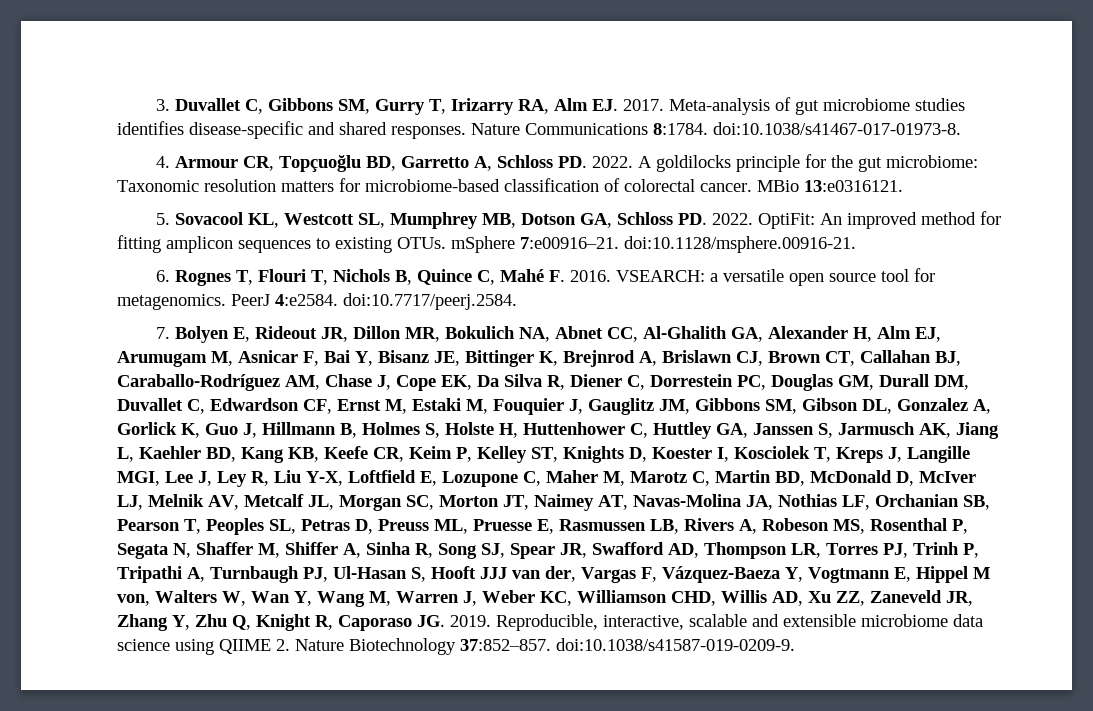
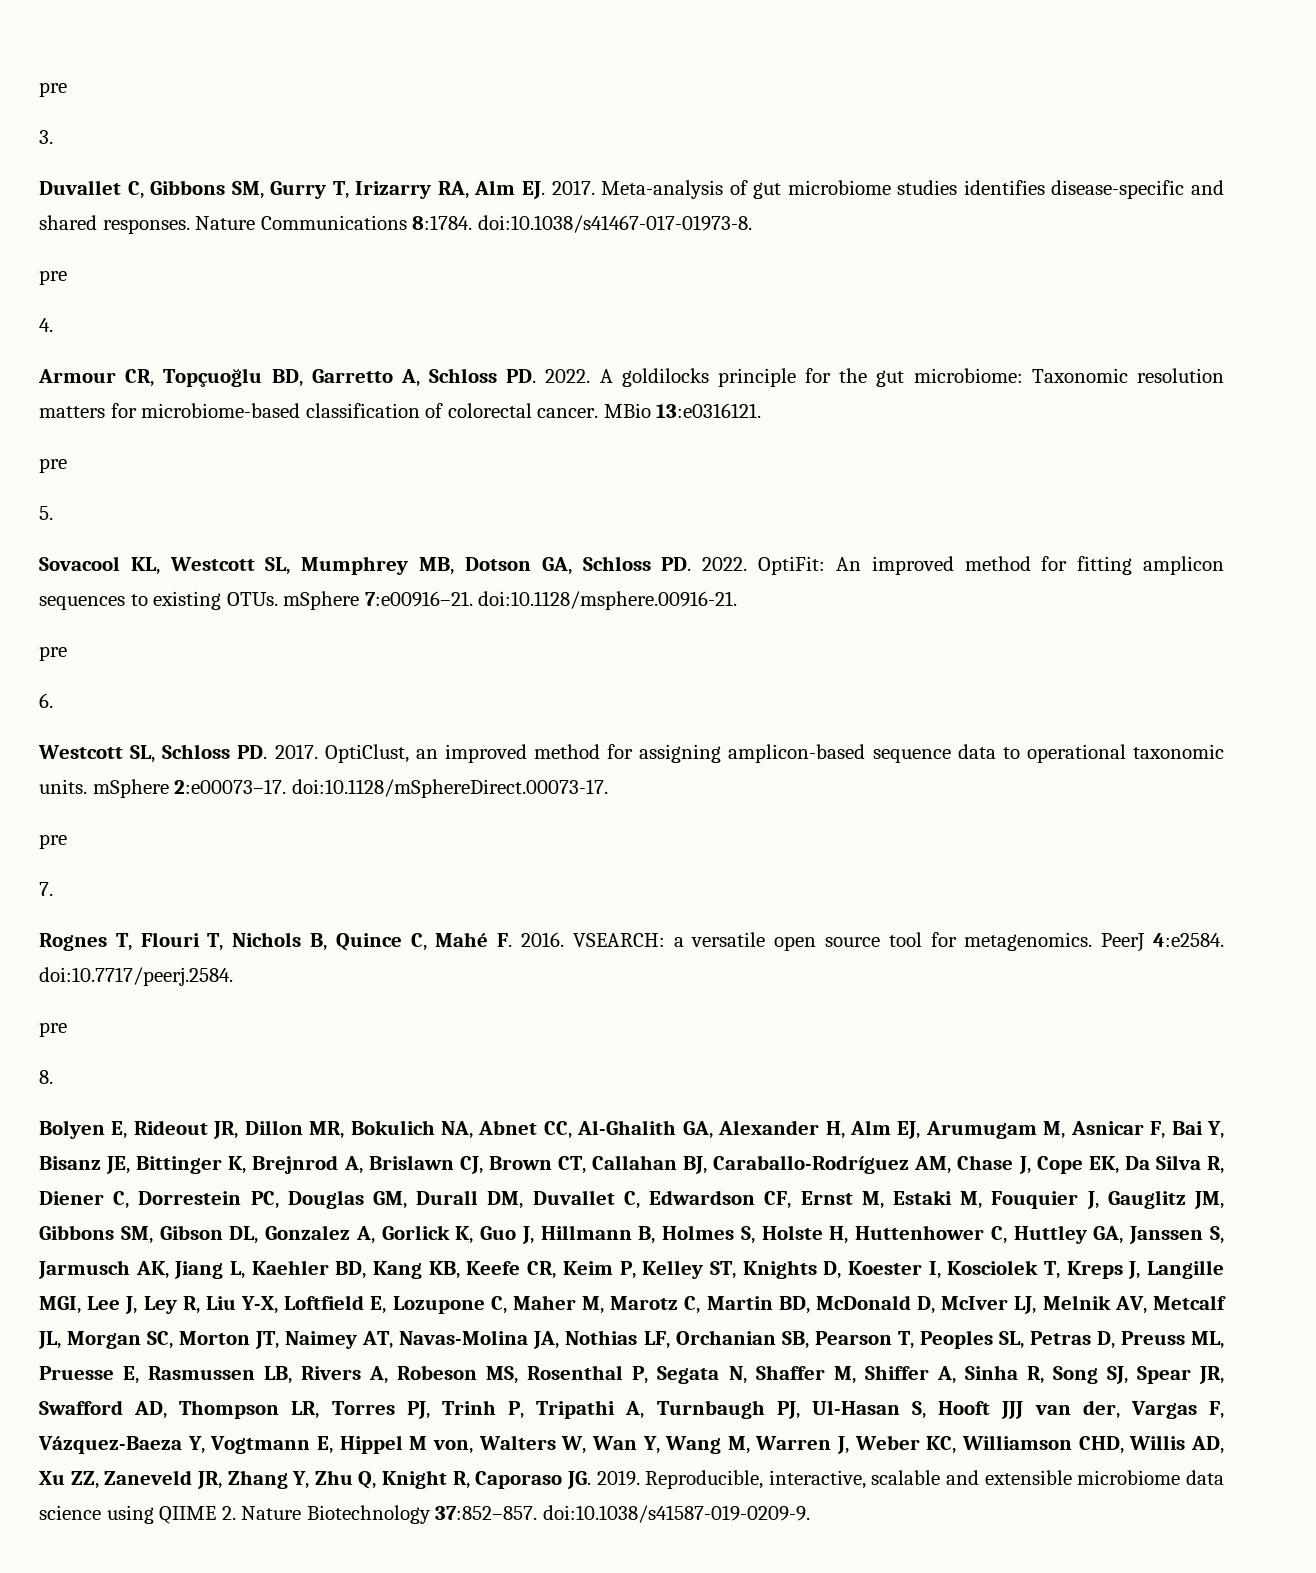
(155, 105) none -> [39,82,67,97] pre //
(170, 105) none -> (53, 137) //
(961, 128) none -> [39,270,67,285] // pre
(170, 162) none -> (53, 325) //
(903, 186) none -> [39,458,67,473] // pre
(170, 219) none -> (53, 513) //
(856, 244) none -> [39,646,67,661] // pre
(170, 276) none -> [38,744,1224,763] [39,779,608,798] [39,834,67,849] [39,882,53,896] // Westcott SL, Schloss PD. 2017. OptiClust, an improved method for assigning amplicon-based sequence data to operational taxonomic units. mSphere 2:e00073–17. doi:10.1128/mSphereDirect.00073-17. // pre // 7. //
[155,327,170,339] 7. -> [39,1022,67,1037] [39,1070,53,1084] pre // 8. //

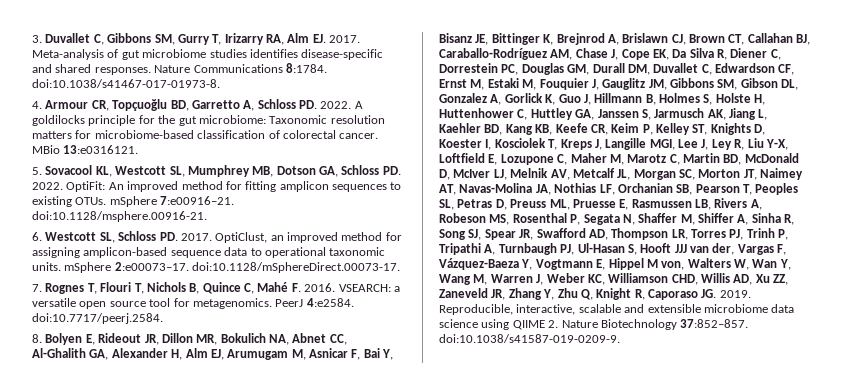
[39,82,67,97] pre // -> (32, 39) none
(53, 137) // -> (42, 39) none
[39,270,67,285] // pre -> (220, 83) none
(53, 325) // -> (42, 105) none
[39,458,67,473] // pre -> (139, 149) none
(53, 513) // -> (42, 171) none
[39,646,67,661] // pre -> (207, 216) none
(53, 700) // -> (42, 236) none
[39,834,67,849] // pre -> (401, 267) none
(53, 889) // -> (42, 288) none
[39,1022,67,1037] // pre -> (163, 318) none
(53, 1077) // -> (42, 338) none

